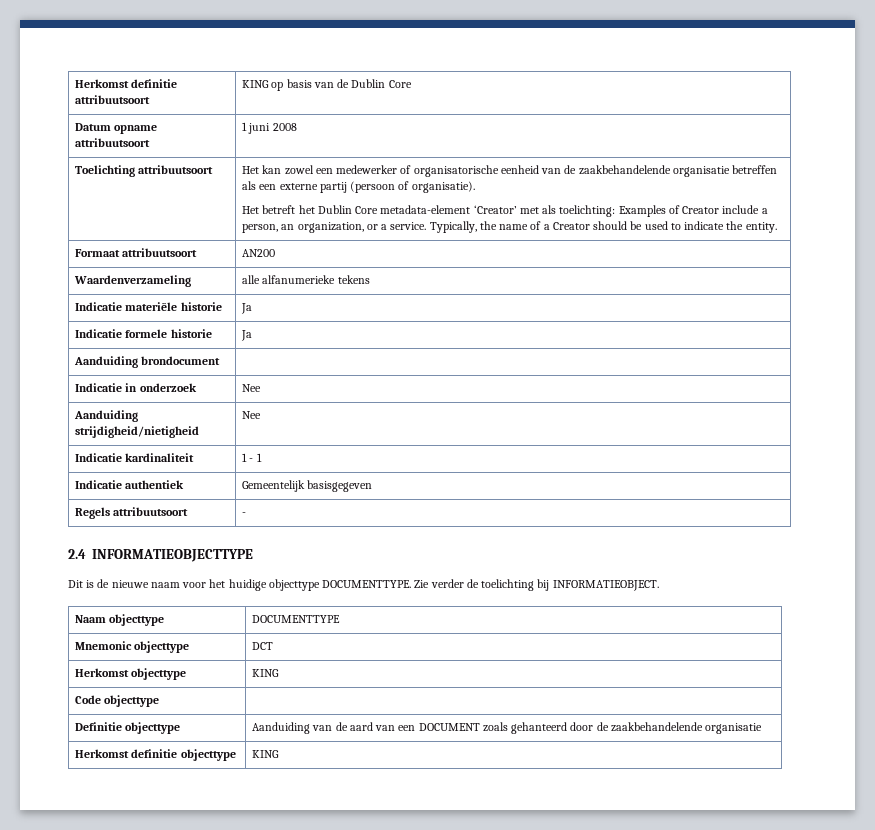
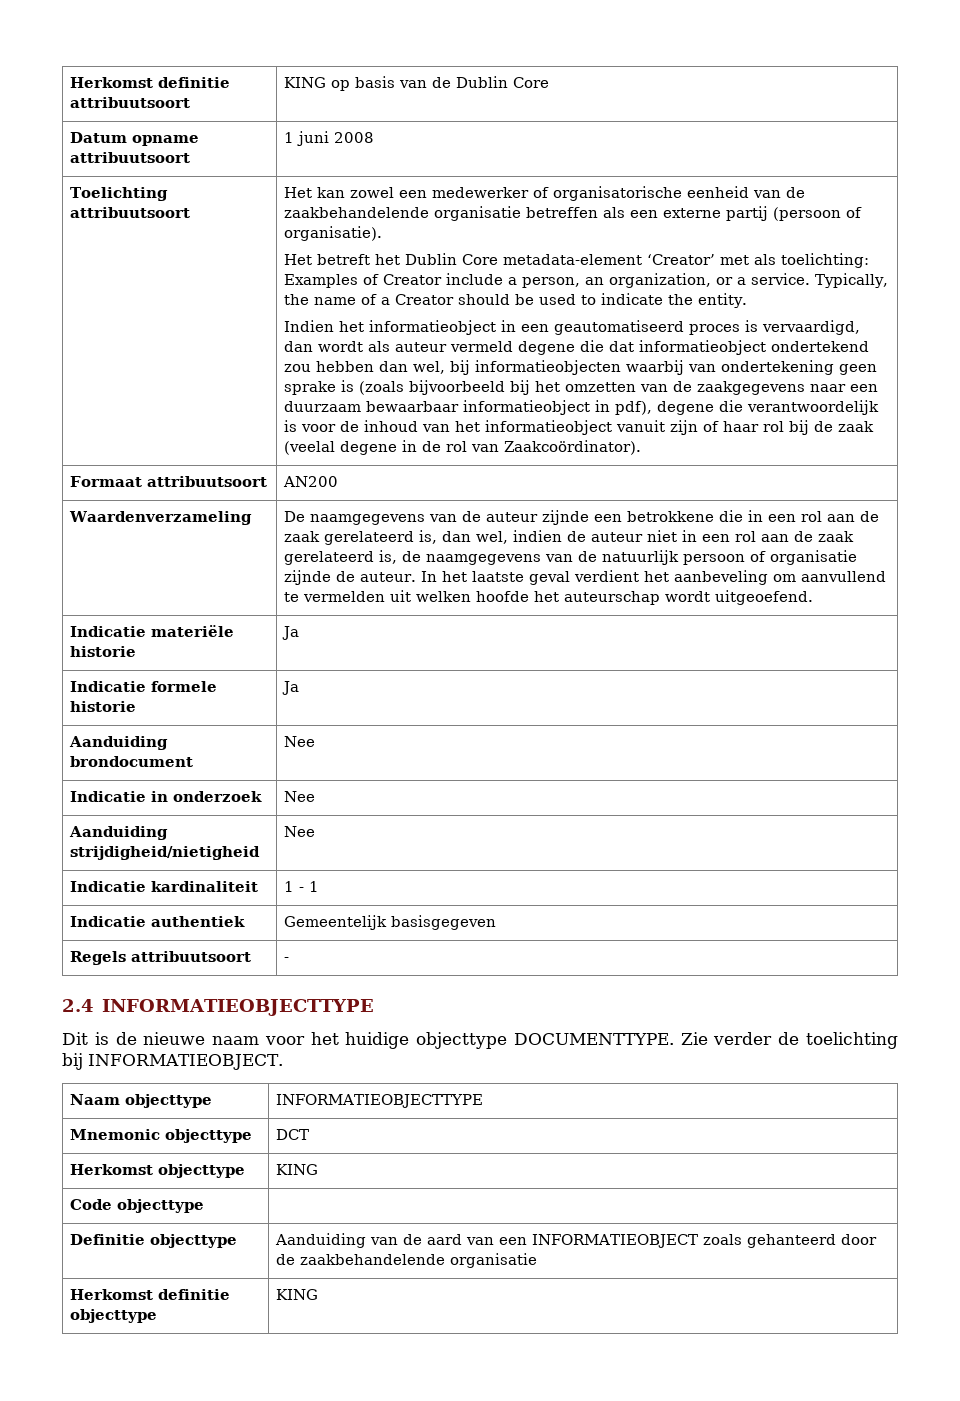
[75,248,198,257] [242,249,276,257] [74,275,192,287] [242,275,370,284] // Formaat attribuutsoort | AN200 // Waardenverzameling | alle alfanumerieke tekens -> [283,320,860,335] [283,340,869,355] [283,360,877,375] [283,380,878,395] [283,400,879,415] [283,420,874,435] [283,440,641,455] [69,476,267,487] [282,476,338,487] [68,511,252,525] [283,510,879,525] [283,530,854,545] [283,550,857,565] [283,570,886,585] [283,590,813,605] // Indien het informatieobject in een geautomatiseerd proces is vervaardigd, dan wordt als auteur vermeld degene die dat informatieobject ondertekend zou hebben dan wel, bij informatieobjecten waarbij van ondertekening geen sprake is (zoals bijvoorbeeld bij het omzetten van de zaakgegevens naar een duurzaam bewaarbaar informatieobject in pdf), degene die verantwoordelijk is voor de inhoud van het informatieobject vanuit zijn of haar rol bij de zaak (veelal degene in de rol van Zaakcoördinator). // Formaat attribuutsoort | AN200 // Waardenverzameling | De naamgegevens van de auteur zijnde een betrokkene die in een rol aan de zaak gerelateerd is, dan wel, indien de auteur niet in een rol aan de zaak gerelateerd is, de naamgegevens van de natuurlijk persoon of organisatie zijnde de auteur. In het laatste geval verdient het aanbeveling om aanvullend te vermelden uit welken hoofde het auteurschap wordt uitgeoefend.
(221, 360) none -> [283,736,315,747] Nee
[252,615,341,623] DOCUMENTTYPE -> [275,1094,483,1108] INFORMATIEOBJECTTYPE
[418,723,480,731] DOCUMENT -> [531,1234,698,1248] INFORMATIEOBJECT

